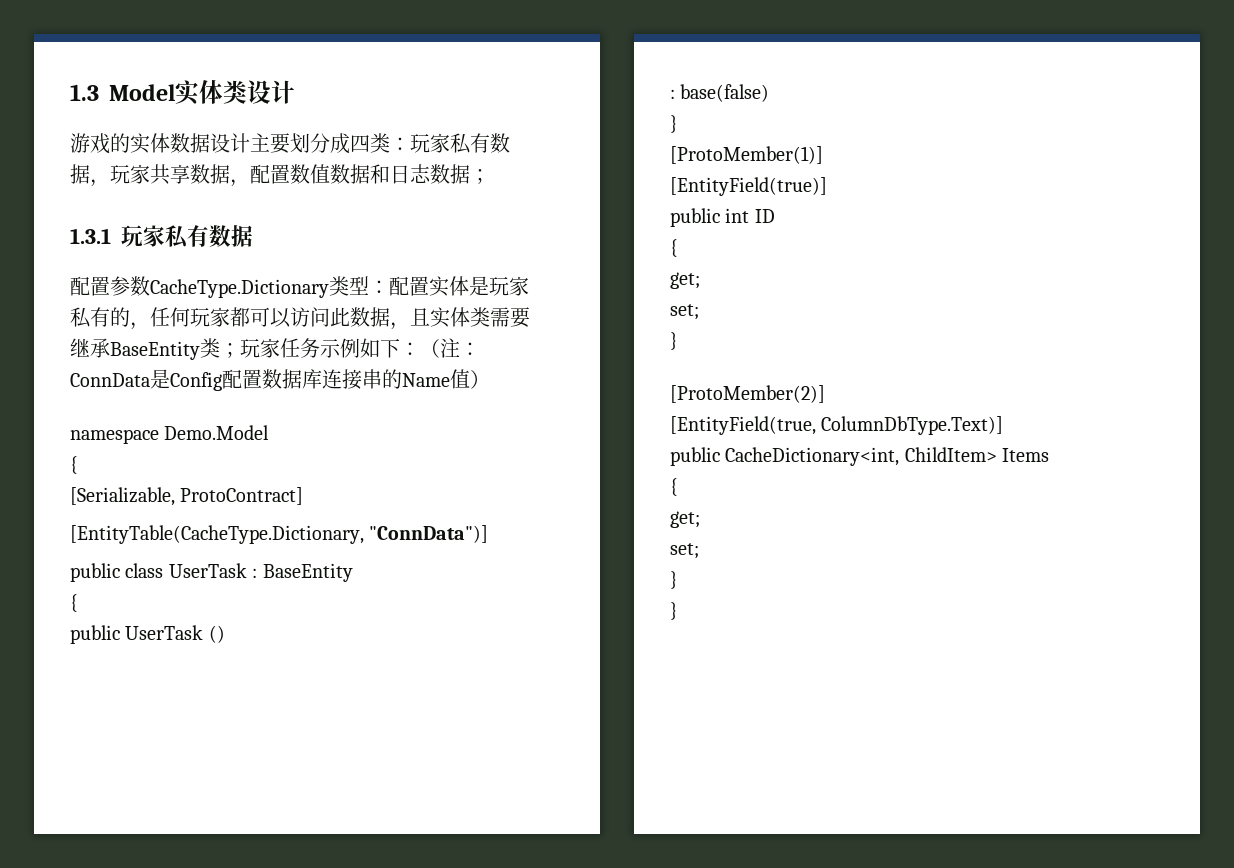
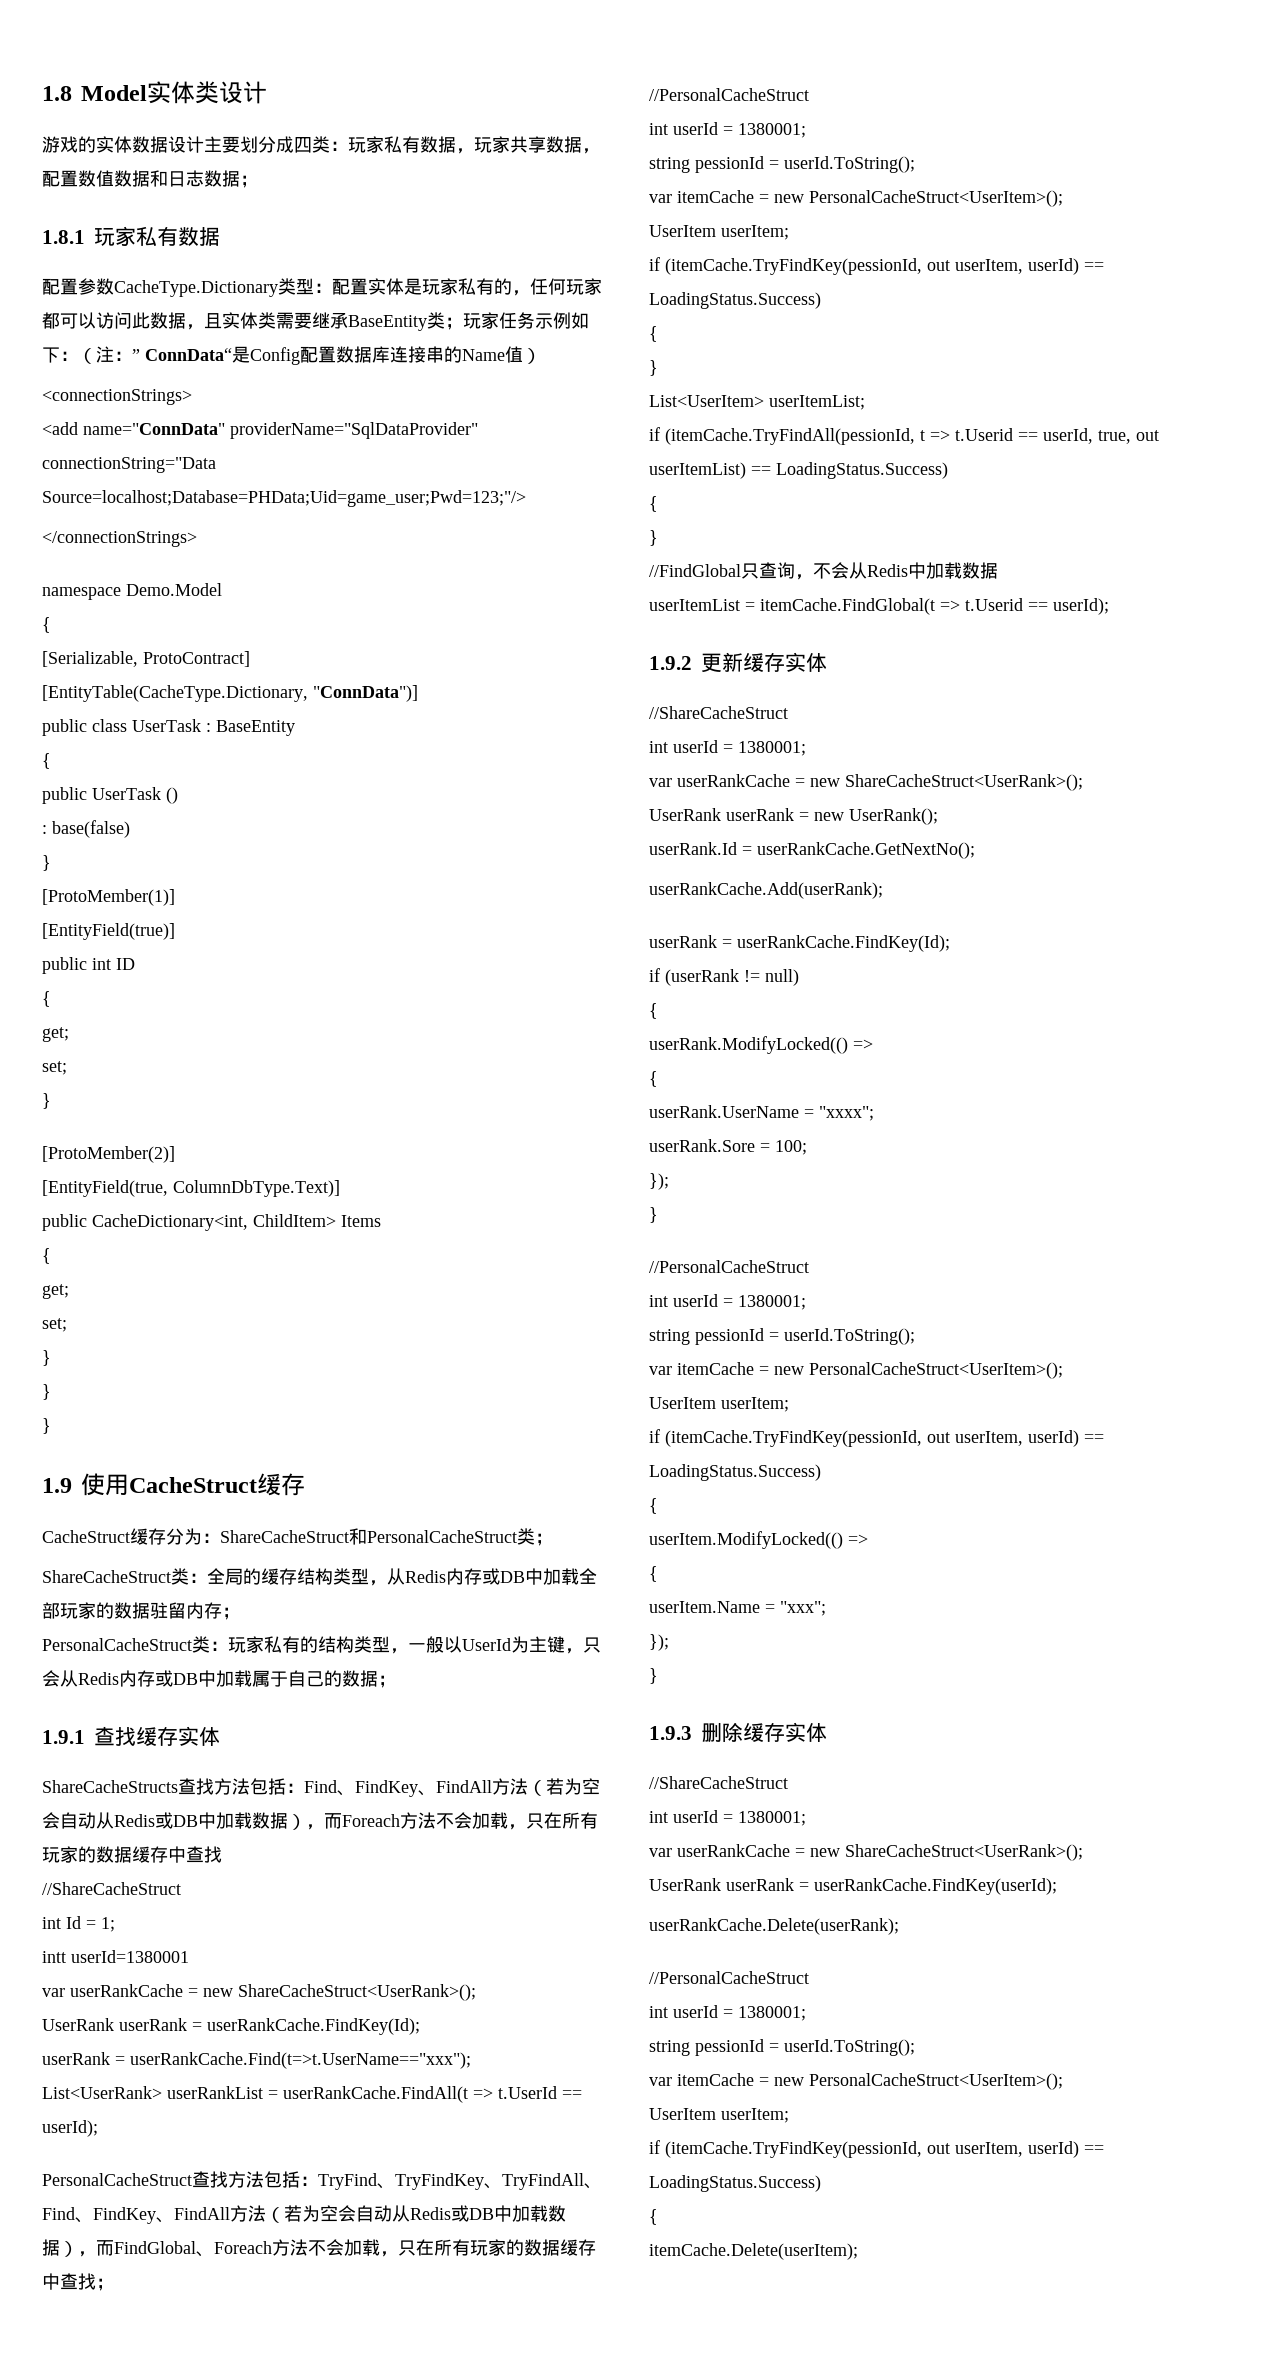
[70,84,99,101] 1.3 -> [42,86,72,101] 1.8
[70,228,111,244] 1.3.1 -> [42,230,85,244] 1.8.1
[70,373,150,387] ConnData -> [132,348,232,361] ” ConnData“
(490, 379) none -> [42,389,192,405] [42,422,478,439] [42,457,216,473] [42,490,526,507] [42,531,197,547] // <connectionStrings> // <add name="ConnData" providerName="SqlDataProvider" connectionString="Data Source=localhost;Database=PHData;Uid=game_user;Pwd=123;"/> // </connectionStrings>
(678, 611) none -> [42,1418,51,1434] [42,1473,305,1496] [42,1528,553,1546] [42,1568,597,1586] [42,1602,240,1620] [42,1636,601,1654] [42,1670,396,1688] [42,1726,220,1746] [42,1778,600,1797] [42,1812,598,1830] [42,1846,222,1863] [42,1882,181,1895] [42,1916,115,1932] [42,1950,189,1963] [42,1984,476,2001] [42,2018,420,2035] [42,2052,471,2069] [42,2086,582,2103] [42,2120,98,2137] [42,2171,602,2190] [42,2205,566,2224] [42,2239,596,2257] [42,2273,114,2291] [649,88,809,101] [649,122,806,138] [649,156,915,173] [649,190,1063,207] [649,225,789,240] [649,257,1104,275] [649,292,821,309] [649,326,658,342] [649,360,658,376] [649,395,865,410] [649,427,1159,445] [649,462,948,479] [649,496,658,512] [649,530,658,546] [649,562,998,580] [649,598,1109,615] [649,652,827,673] [649,706,788,719] [649,740,806,756] [649,774,1083,791] [649,808,938,825] [649,842,975,859] [649,882,883,899] [649,935,950,952] [649,968,799,986] [649,1003,658,1019] [649,1036,873,1054] [649,1071,658,1087] [649,1105,874,1121] [649,1139,807,1155] [649,1173,669,1190] [649,1207,658,1223] [649,1260,809,1273] [649,1294,806,1310] [649,1328,915,1345] [649,1362,1063,1379] [649,1397,789,1412] [649,1429,1104,1447] [649,1464,821,1481] [649,1498,658,1514] [649,1531,868,1549] [649,1566,658,1582] [649,1601,826,1616] [649,1634,669,1651] [649,1668,658,1684] [649,1722,827,1742] [649,1776,788,1789] [649,1810,806,1826] [649,1844,1083,1861] [649,1878,1057,1895] [649,1918,899,1935] [649,1971,809,1984] [649,2005,806,2021] [649,2039,915,2056] [649,2073,1063,2090] [649,2108,789,2123] [649,2140,1104,2158] [649,2175,821,2192] [649,2209,658,2225] [649,2243,858,2260] // } // 1.9使用CacheStruct缓存 // CacheStruct缓存分为：ShareCacheStruct和PersonalCacheStruct类； // ShareCacheStruct类：全局的缓存结构类型，从Redis内存或DB中加载全部玩家的数据驻留内存； // PersonalCacheStruct类：玩家私有的结构类型，一般以UserId为主键，只会从Redis内存或DB中加载属于自己的数据； // 1.9.1查找缓存实体 // ShareCacheStructs查找方法包括：Find、FindKey、FindAll方法（若为空会自动从Redis或DB中加载数据），而Foreach方法不会加载，只在所有玩家的数据缓存中查找 // //ShareCacheStruct // int Id = 1; // intt userId=1380001 // var userRankCache = new ShareCacheStruct<UserRank>(); // UserRank userRank = userRankCache.FindKey(Id); // userRank = userRankCache.Find(t=>t.UserName=="xxx"); // List<UserRank> userRankList = userRankCache.FindAll(t => t.UserId == userId); // PersonalCacheStruct查找方法包括：TryFind、TryFindKey、TryFindAll、Find、FindKey、FindAll方法（若为空会自动从Redis或DB中加载数据），而FindGlobal、Foreach方法不会加载，只在所有玩家的数据缓存中查找； // //PersonalCacheStruct // int userId = 1380001; // string pessionId = userId.ToString(); // var itemCache = new PersonalCacheStruct<UserItem>(); // UserItem userItem; // if (itemCache.TryFindKey(pessionId, out userItem, userId) == LoadingStatus.Success) // { // } // List<UserItem> userItemList; // if (itemCache.TryFindAll(pessionId, t => t.Userid == userId, true, out userItemList) == LoadingStatus.Success) // { // } // //FindGlobal只查询，不会从Redis中加载数据 // userItemList = itemCache.FindGlobal(t => t.Userid == userId); // 1.9.2更新缓存实体 // //ShareCacheStruct // int userId = 1380001; // var userRankCache = new ShareCacheStruct<UserRank>(); // UserRank userRank = new UserRank(); // userRank.Id = userRankCache.GetNextNo(); // userRankCache.Add(userRank); // userRank = userRankCache.FindKey(Id); // if (userRank != null) // { // userRank.ModifyLocked(() => // { // userRank.UserName = "xxxx"; // userRank.Sore = 100; // }); // } // //PersonalCacheStruct // int userId = 1380001; // string pessionId = userId.ToString(); // var itemCache = new PersonalCacheStruct<UserItem>(); // UserItem userItem; // if (itemCache.TryFindKey(pessionId, out userItem, userId) == LoadingStatus.Success) // { // userItem.ModifyLocked(() => // { // userItem.Name = "xxx"; // }); // } // 1.9.3删除缓存实体 // //ShareCacheStruct // int userId = 1380001; // var userRankCache = new ShareCacheStruct<UserRank>(); // UserRank userRank = userRankCache.FindKey(userId); // userRankCache.Delete(userRank); // //PersonalCacheStruct // int userId = 1380001; // string pessionId = userId.ToString(); // var itemCache = new PersonalCacheStruct<UserItem>(); // UserItem userItem; // if (itemCache.TryFindKey(pessionId, out userItem, userId) == LoadingStatus.Success) // { // itemCache.Delete(userItem);

